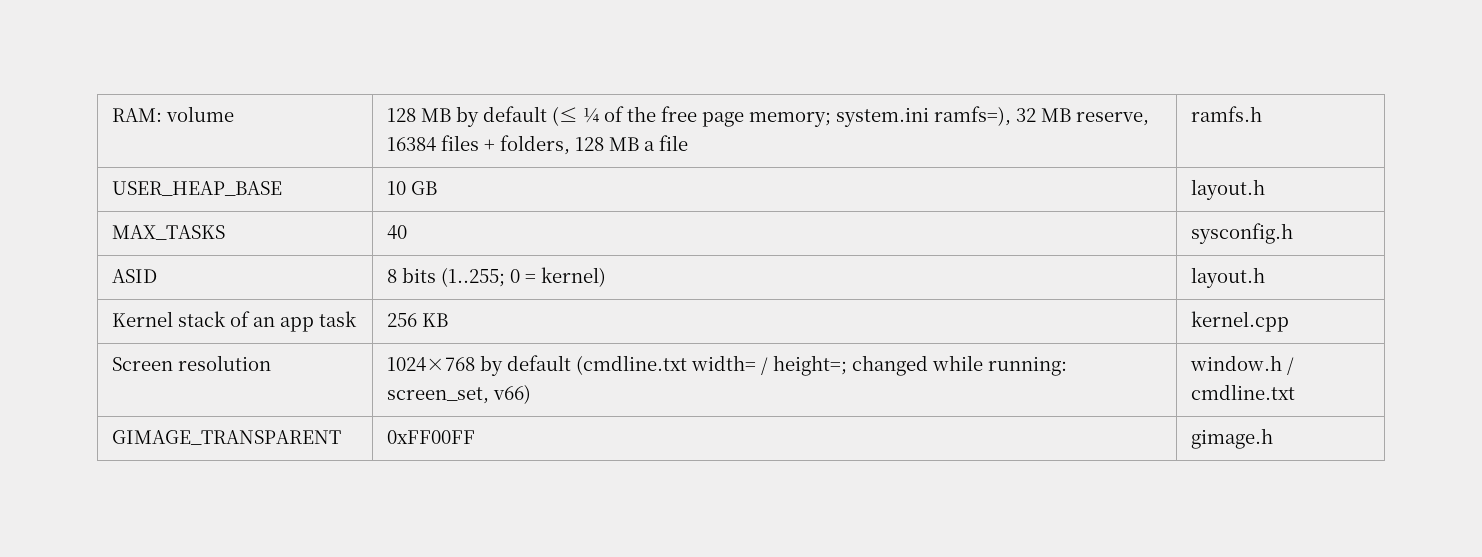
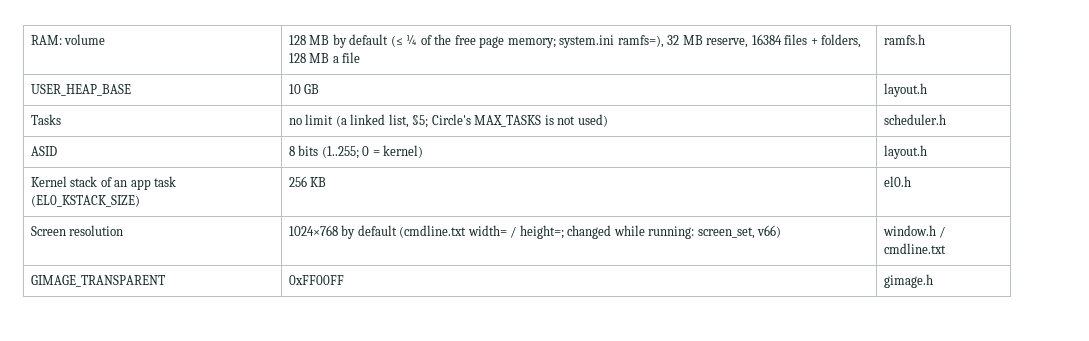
[112,225,226,240] [387,225,408,239] [1191,223,1294,244] MAX_TASKS | 40 | sysconfig.h -> [30,114,61,125] [288,114,608,128] [883,114,946,125] Tasks | no limit (a linked list, §5; Circle's MAX_TASKS is not used) | scheduler.h
(358, 319) none -> [30,195,140,207] (EL0_KSTACK_SIZE)
[1191,311,1290,332] kernel.cpp -> [883,176,911,187] el0.h

